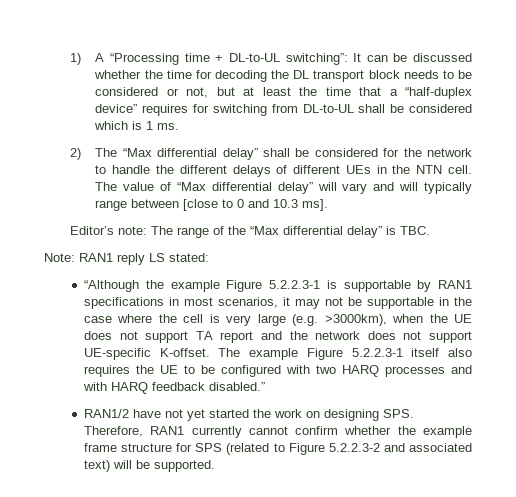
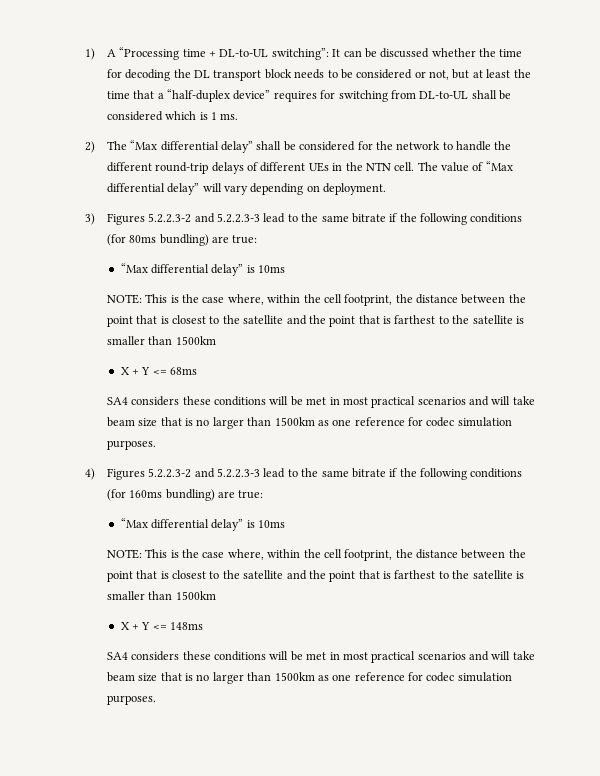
(227, 169) none -> [155,162,209,174] round-trip
[373,182,472,194] [95,199,329,211] [69,226,430,238] [44,253,209,265] [84,280,473,292] [84,297,472,309] [84,314,473,326] [84,331,473,343] [84,348,472,360] [84,365,472,377] [83,382,266,394] [84,409,415,421] [84,426,472,438] [84,443,472,455] [84,460,216,472] and will typically range between [close to 0 and 10.3 ms]. // Editor’s note: The range of the “Max differential delay” is TBC. // Note: RAN1 reply LS stated: // “Although the example Figure 5.2.2.3-1 is supportable by RAN1 specifications in most scenarios, it may not be supportable in the case where the cell is very large (e.g. >3000km), when the UE does not support TA report and the network does not support UE-specific K-offset. The example Figure 5.2.2.3-1 itself also requires the UE to be configured with two HARQ processes and with HARQ feedback disabled.” // RAN1/2 have not yet started the work on designing SPS. Therefore, RAN1 currently cannot confirm whether the example frame structure for SPS (related to Figure 5.2.2.3-2 and associated text) will be supported. -> [250,183,387,195] [85,213,523,225] [106,234,258,246] [120,263,286,276] [106,294,526,306] [106,315,524,327] [106,336,216,345] [120,367,198,375] [106,396,535,408] [106,417,512,429] [106,440,156,450] [85,468,523,480] [106,489,264,501] [120,518,286,531] [106,549,526,561] [106,570,524,582] [106,591,216,600] [120,622,204,630] [106,651,535,663] [106,672,512,684] [106,695,156,705] depending on deployment. // 3) Figures 5.2.2.3-2 and 5.2.2.3-3 lead to the same bitrate if the following conditions (for 80ms bundling) are true: // “Max differential delay” is 10ms // NOTE: This is the case where, within the cell footprint, the distance between the point that is closest to the satellite and the point that is farthest to the satellite is smaller than 1500km // X + Y <= 68ms // SA4 considers these conditions will be met in most practical scenarios and will take beam size that is no larger than 1500km as one reference for codec simulation purposes. // 4) Figures 5.2.2.3-2 and 5.2.2.3-3 lead to the same bitrate if the following conditions (for 160ms bundling) are true: // “Max differential delay” is 10ms // NOTE: This is the case where, within the cell footprint, the distance between the point that is closest to the satellite and the point that is farthest to the satellite is smaller than 1500km // X + Y <= 148ms // SA4 considers these conditions will be met in most practical scenarios and will take beam size that is no larger than 1500km as one reference for codec simulation purposes.

